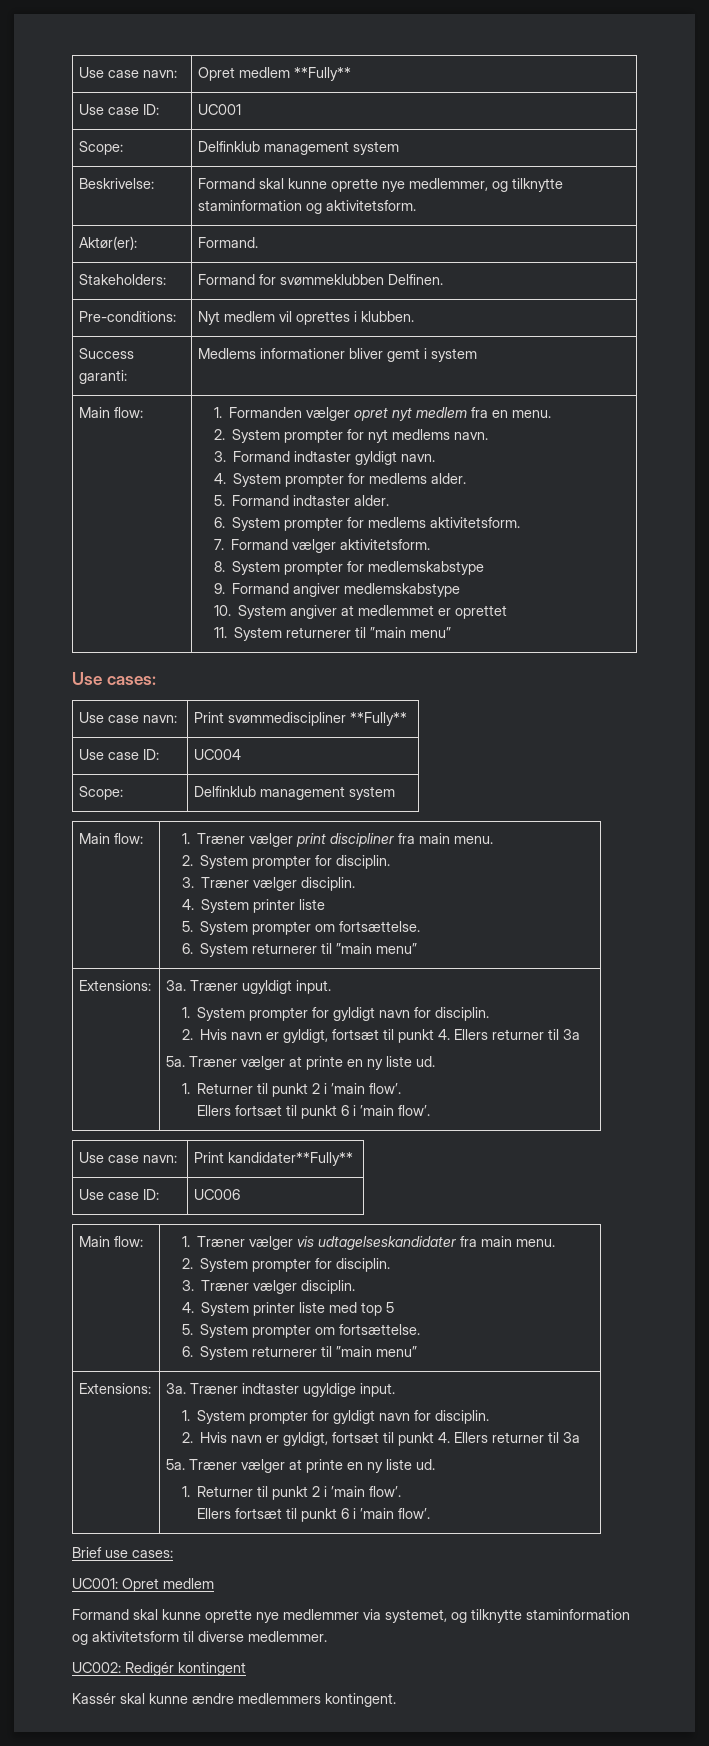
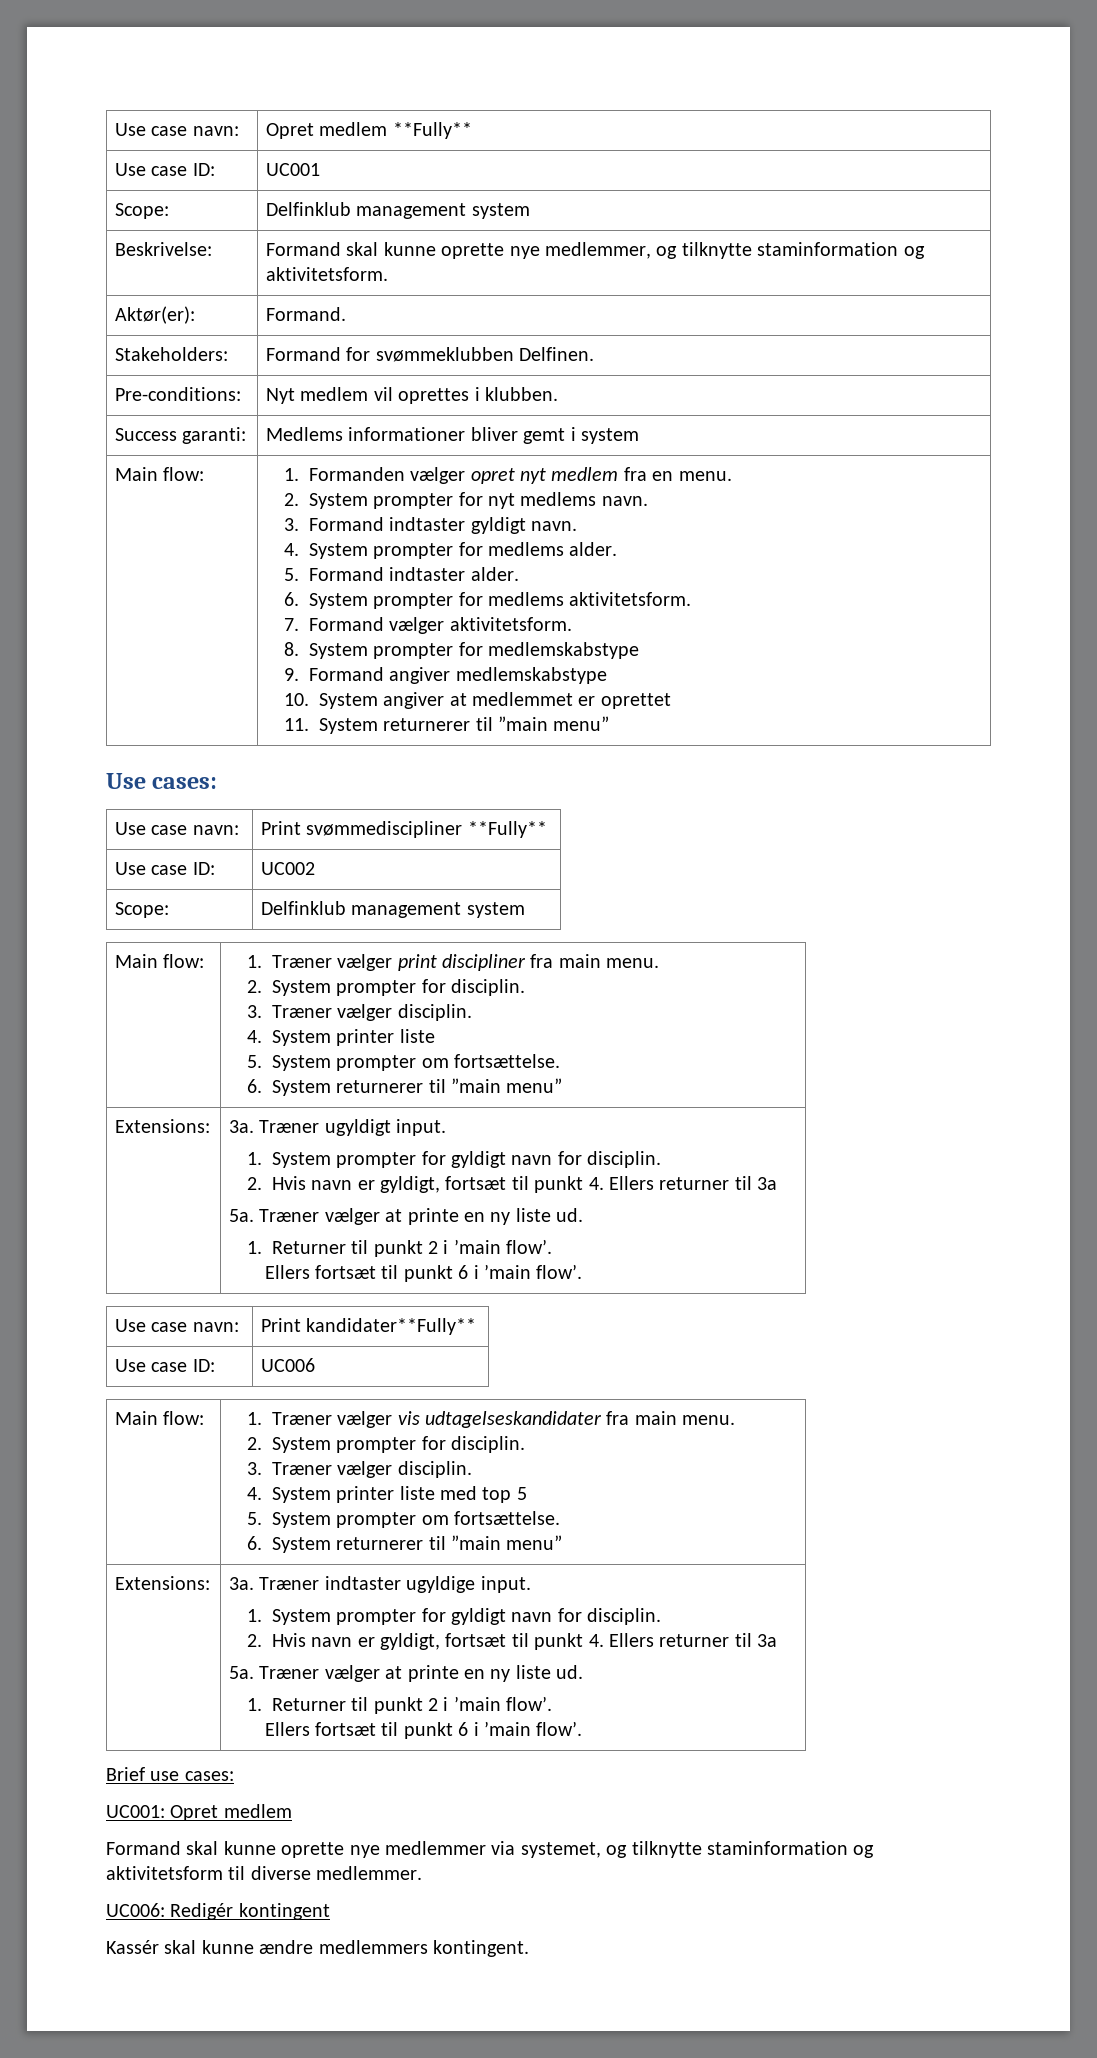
[194,749,242,760] UC004 -> [261,862,316,875] UC002
[72,1662,121,1673] UC002: -> [106,1903,165,1917] UC006:

